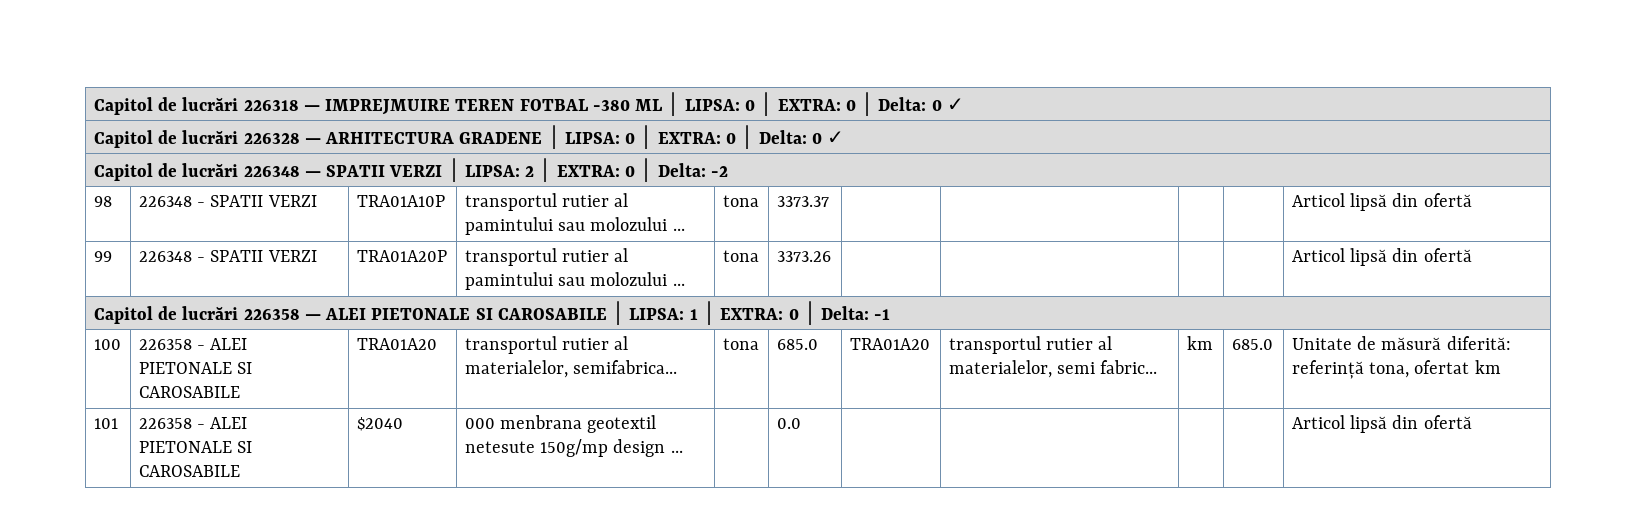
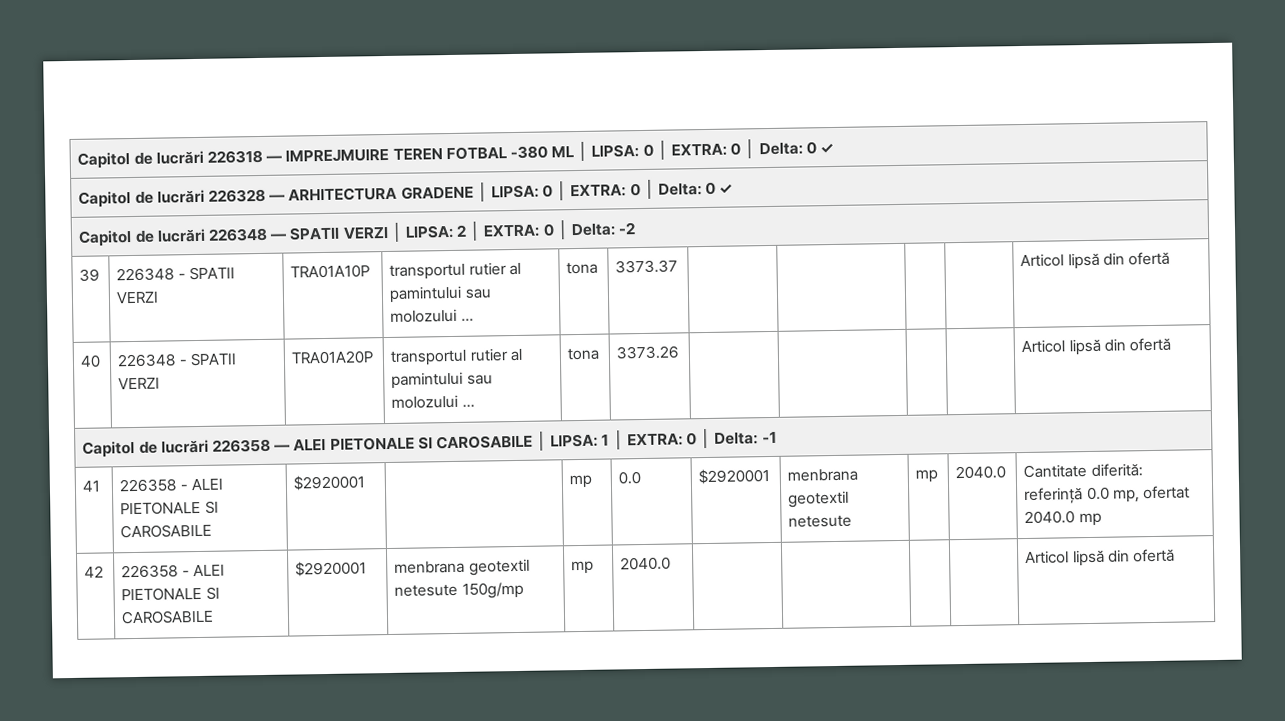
[93,196,112,207] 98 -> [79,268,101,282] 39
[93,251,112,262] 99 -> [80,354,102,368] 40
[93,339,121,350] [138,338,248,350] [138,362,253,374] [138,386,240,398] [356,338,437,350] [464,336,629,354] [464,360,678,378] [722,338,759,350] [776,339,818,350] [849,338,930,350] [948,336,1113,354] [948,360,1158,378] [1186,336,1213,350] [1231,339,1273,350] [1291,336,1511,350] [1291,360,1501,379] [93,418,118,429] [138,417,248,429] [138,441,253,453] [138,465,240,477] [356,417,403,431] [464,418,495,429] 100 | 226358 - ALEI PIETONALE SI CAROSABILE | TRA01A20 | transportul rutier al materialelor, semifabrica... | tona | 685.0 | TRA01A20 | transportul rutier al materialelor, semi fabric... | km | 685.0 | Unitate de măsură diferită: referință tona, ofertat km // 101 | 226358 - ALEI PIETONALE SI CAROSABILE | $2040 | 000 -> [82,480,101,492] [119,478,223,493] [120,500,219,516] [120,523,213,539] [293,474,366,491] [569,474,593,489] [618,471,642,485] [698,467,771,485] [787,468,859,482] [788,490,850,508] [788,514,853,528] [915,469,939,483] [955,465,1007,480] [1023,463,1143,479] [1024,485,1191,505] [1024,510,1102,527] [84,565,105,578] [121,564,225,579] [121,586,220,602] [121,609,215,625] [295,560,368,577] 41 | 226358 - ALEI PIETONALE SI CAROSABILE | $2920001 | | mp | 0.0 | $2920001 | menbrana geotextil netesute | mp | 2040.0 | Cantitate diferită: referință 0.0 mp, ofertat 2040.0 mp // 42 | 226358 - ALEI PIETONALE SI CAROSABILE | $2920001 |
[613,439,683,457] [776,418,801,429] design ... | | 0.0 -> [571,560,595,575] [620,556,672,571] | mp | 2040.0

